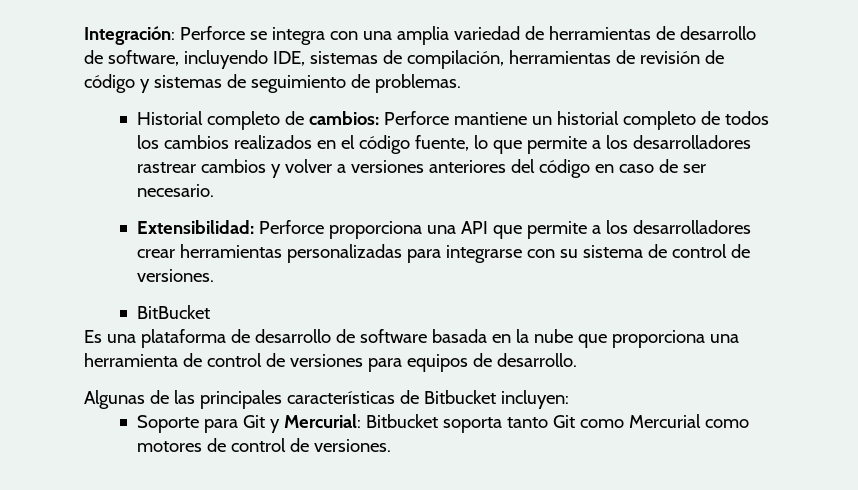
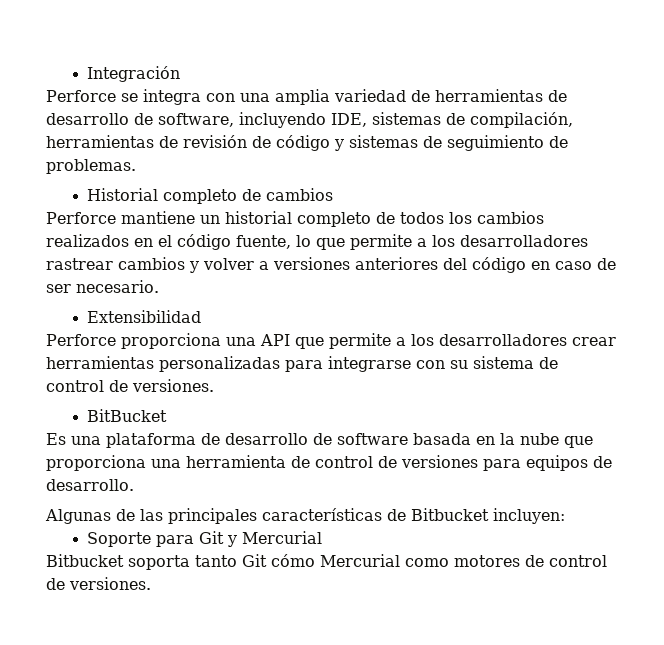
[84,26,175,45] Integración: -> [87,66,181,82] Integración //
[308,111,379,125] cambios: -> [266,188,334,201] cambios //
[136,220,254,234] Extensibilidad: -> [87,310,202,323] Extensibilidad //
[283,414,361,428] Mercurial: -> [242,531,323,544] Mercurial //
[579,419,624,428] como -> [271,554,315,567] cómo

